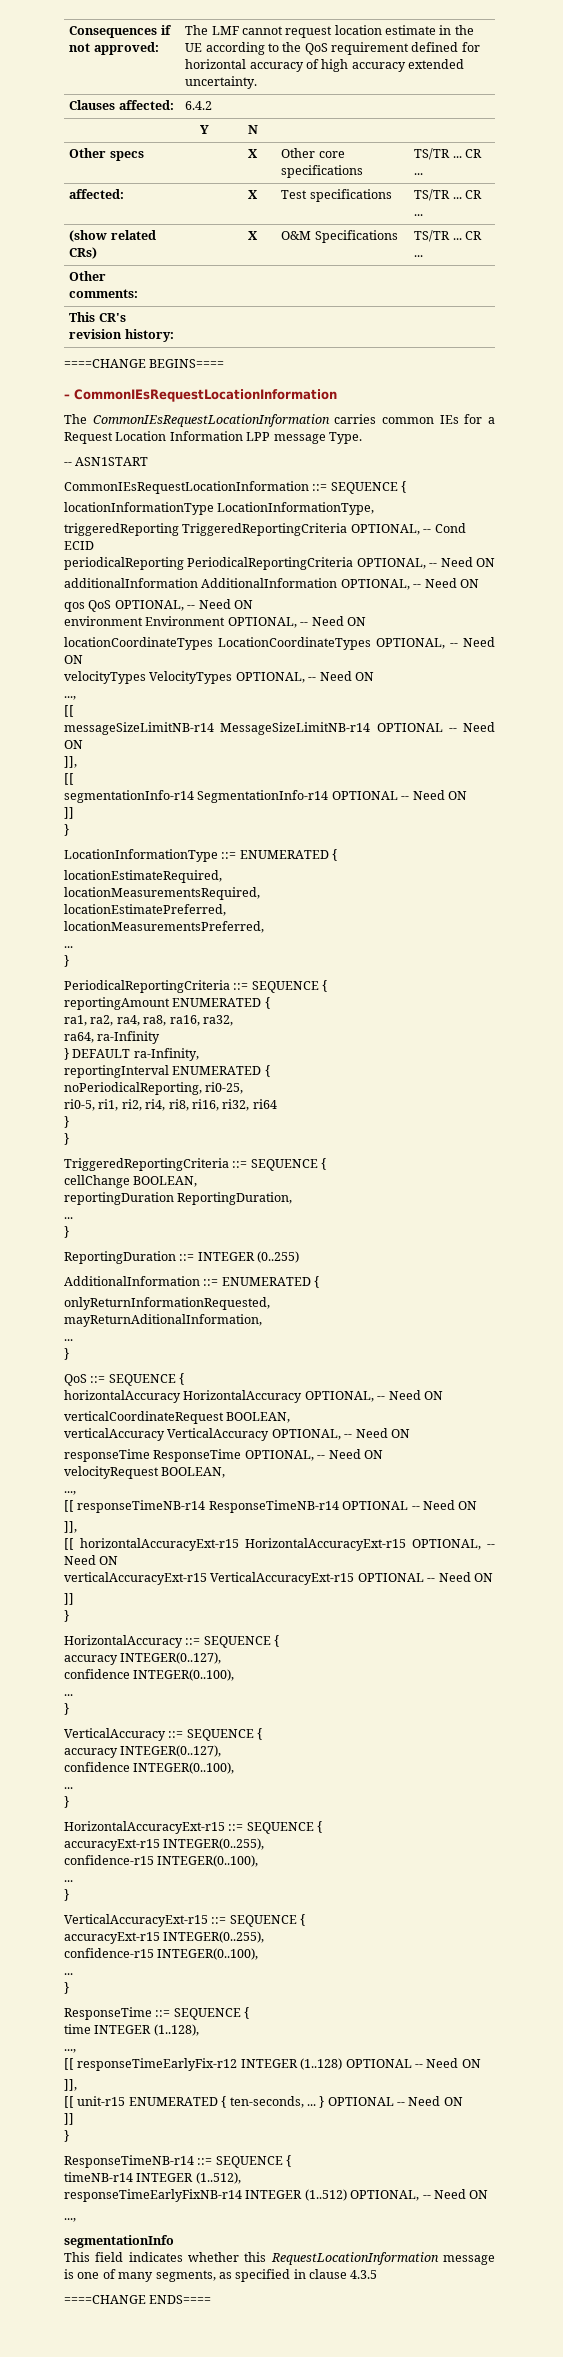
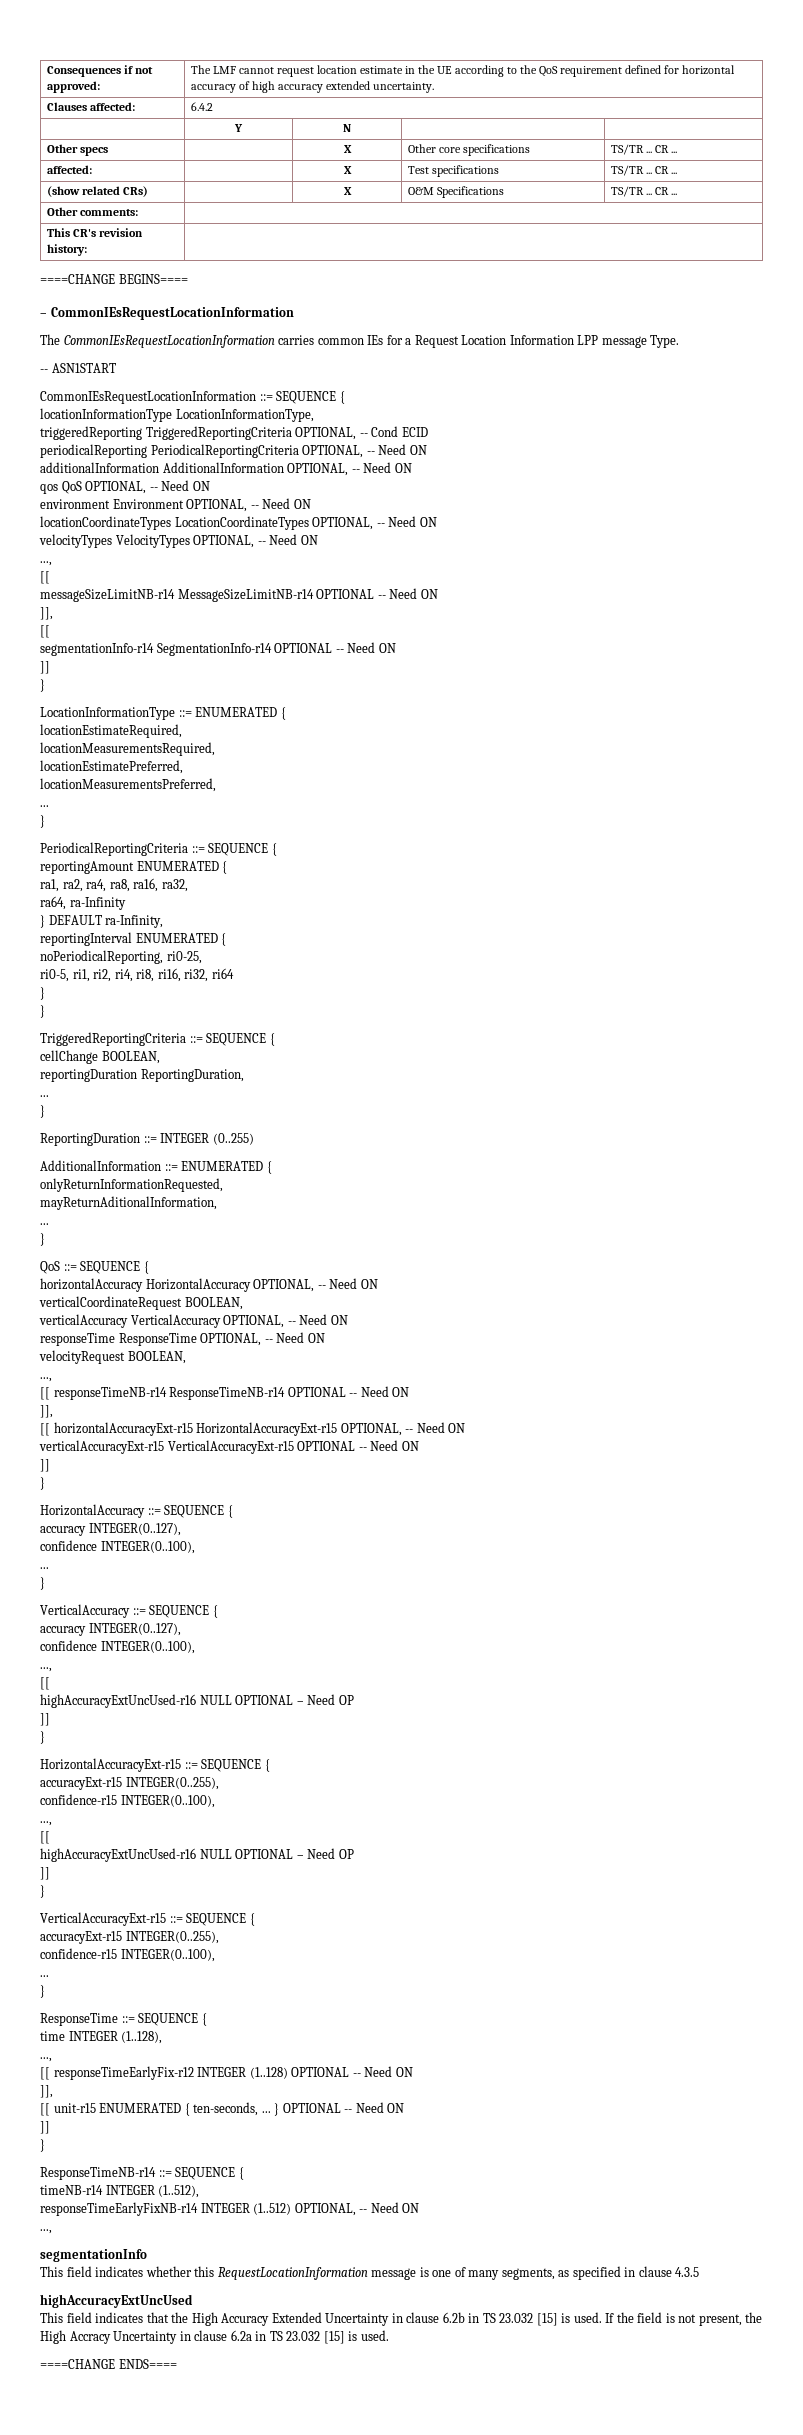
[64,1787,73,1789] ... -> [40,1667,52,1672] [40,1677,50,1690] [40,1694,354,1708] [40,1713,50,1726] ..., // [[ // highAccuracyExtUncUsed-r16 NULL OPTIONAL – Need OP // ]]
[64,1880,73,1882] ... -> [40,1821,52,1826] [40,1831,50,1844] [40,1848,354,1862] [40,1867,50,1880] ..., // [[ // highAccuracyExtUncUsed-r16 NULL OPTIONAL – Need OP // ]]
(378, 2274) none -> [40,2294,193,2308] [40,2312,763,2326] [40,2330,389,2344] // highAccuracyExtUncUsed // This field indicates that the High Accuracy Extended Uncertainty in clause 6.2b in TS 23.032 [15] is used. If the field is not present, the High Accracy Uncertainty in clause 6.2a in TS 23.032 [15] is used.

